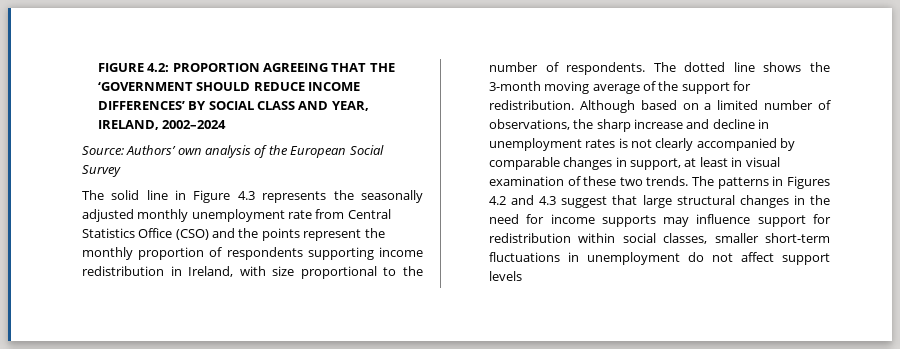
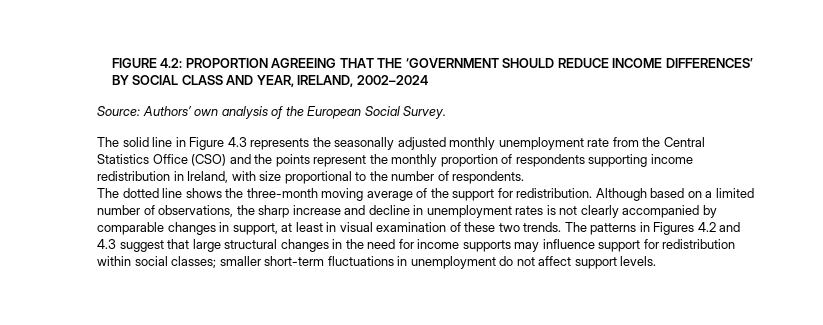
[81,165,121,177] Survey -> [403,106,447,119] Survey.
(345, 214) none -> [642,137,661,147] the
(646, 68) none -> (525, 177) //
[488,81,541,91] 3-month -> [246,188,318,198] three-month
[663,233,708,244] classes, -> [171,256,217,268] classes;
[488,271,522,281] levels -> [620,256,657,266] levels.

